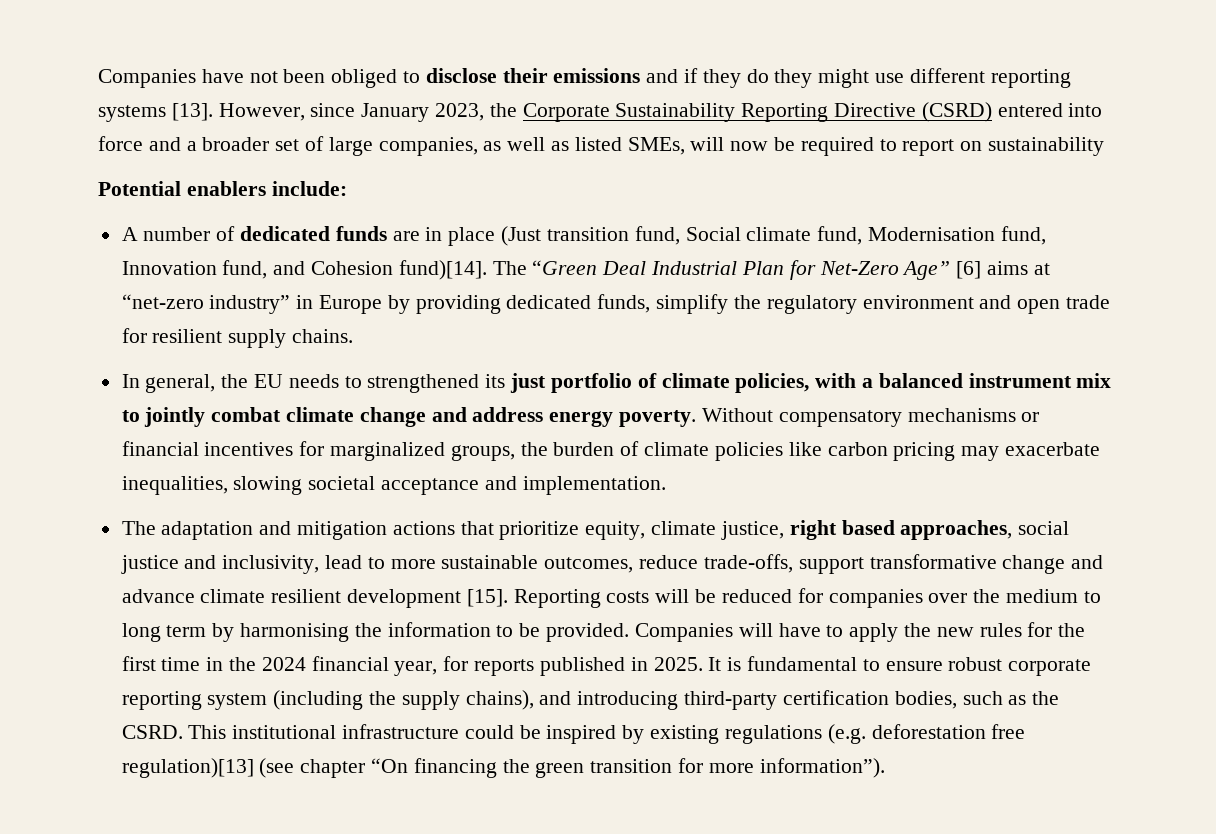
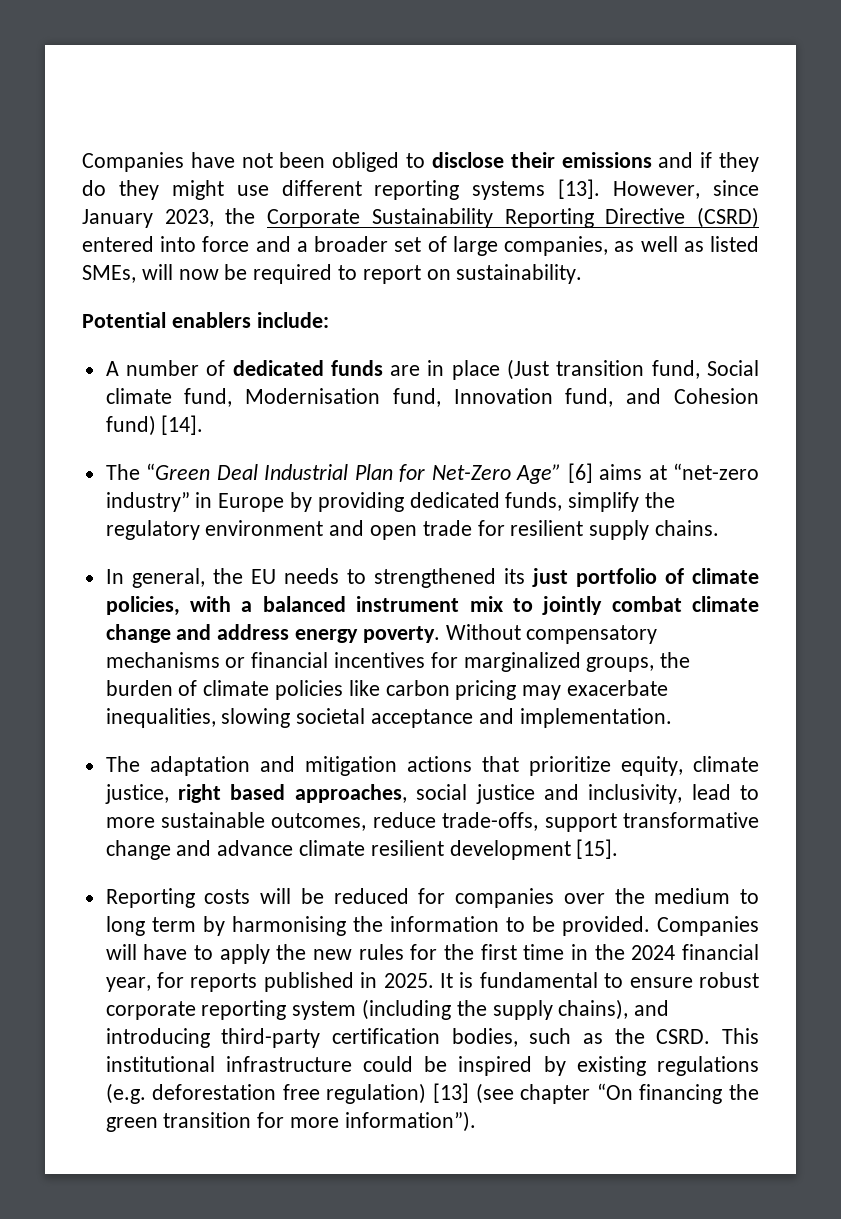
[988,137,1105,156] sustainability -> [456,264,583,284] sustainability.
[398,260,487,280] fund)[14]. -> [105,415,204,436] fund) [14]. //
(508, 598) none -> (619, 849) //
[121,758,254,778] regulation)[13] -> [326,1083,470,1104] regulation) [13]

